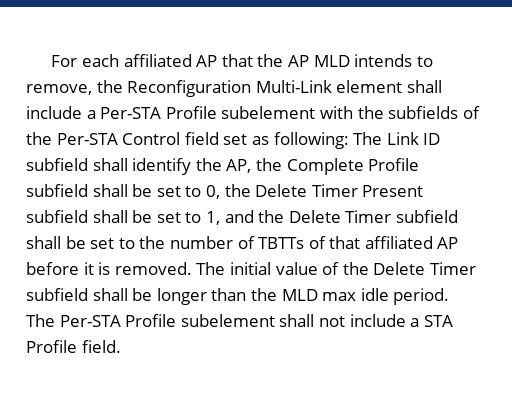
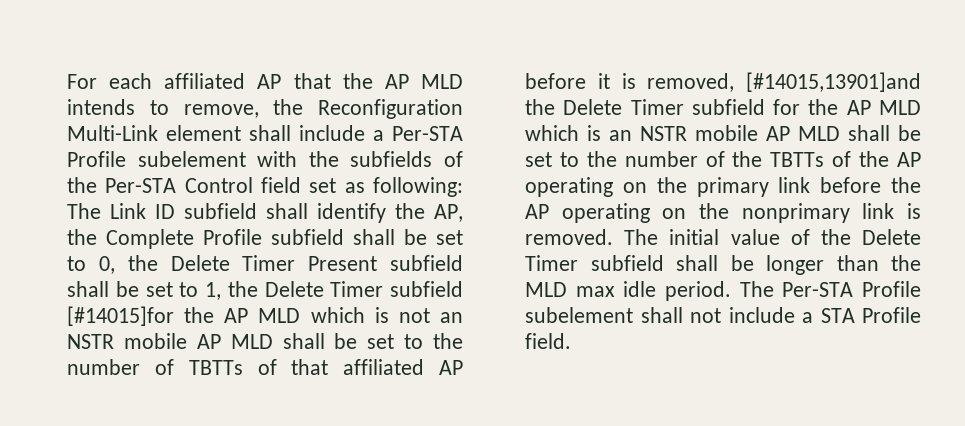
[224,210,458,223] and the Delete Timer subfield -> [227,281,463,297] [67,306,464,326] [67,333,273,349] the Delete Timer subfield [#14015]for the AP MLD which is not an NSTR mobile AP MLD
(111, 268) none -> [647,72,921,92] [525,99,921,115] [525,125,921,141] [525,151,921,167] [525,177,921,197] [525,203,921,223] removed, [#14015,13901]and the Delete Timer subfield for the AP MLD which is an NSTR mobile AP MLD shall be set to the number of the TBTTs of the AP operating on the primary link before the AP operating on the nonprimary link is

